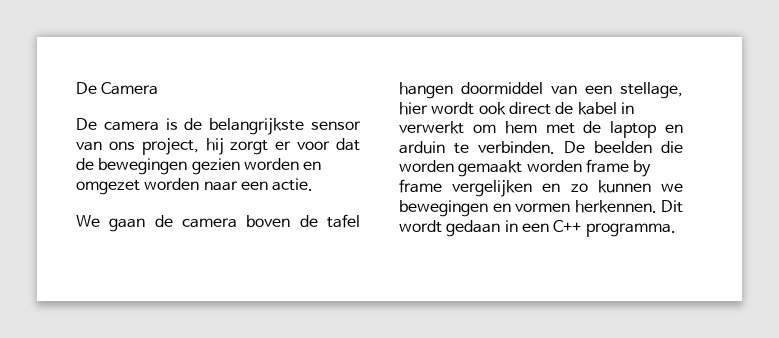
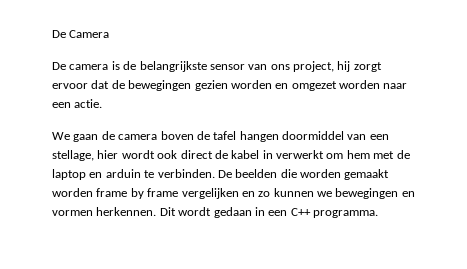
[275,141,331,150] er voor -> [52,83,88,89] ervoor

